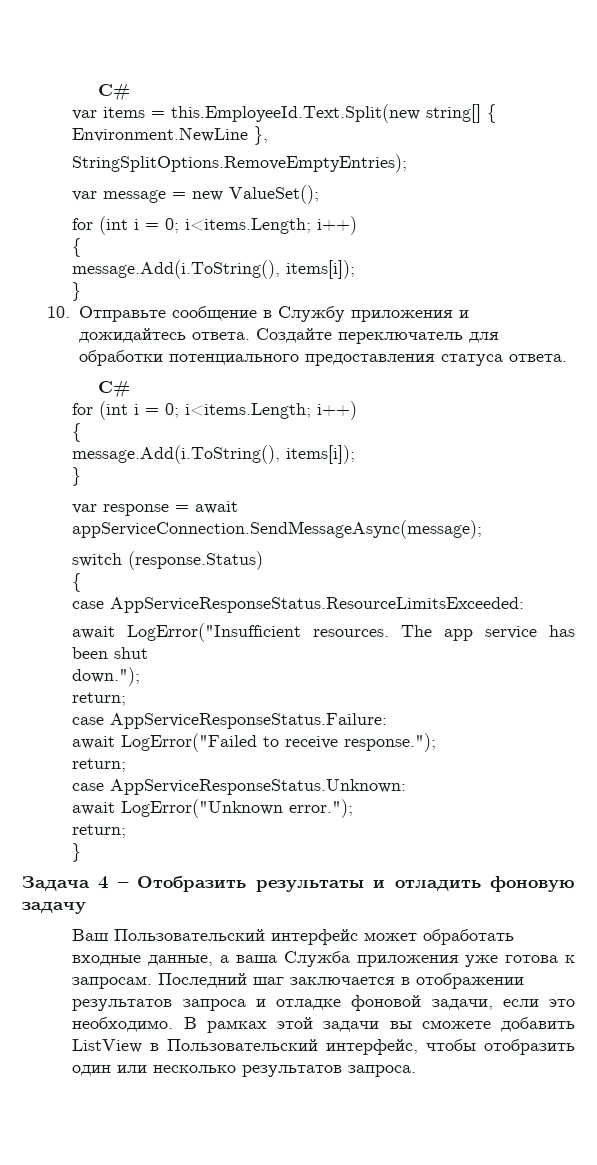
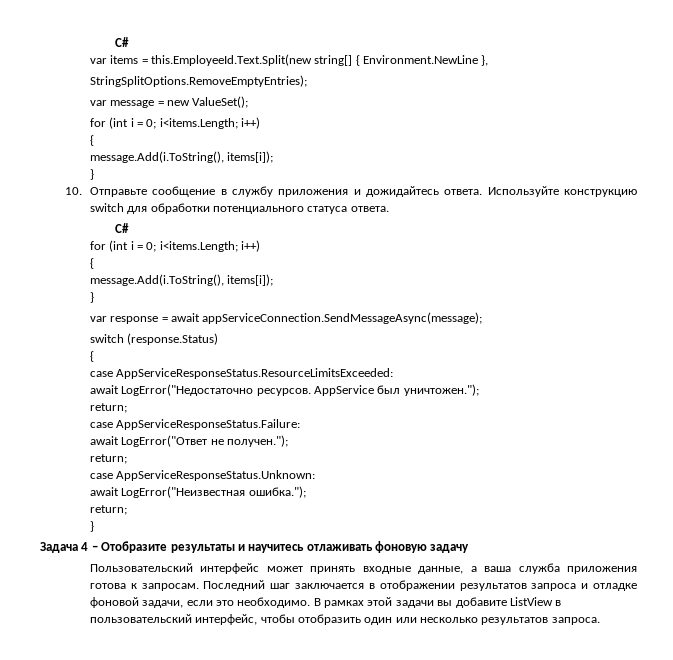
[277,306,345,322] Службу -> [231,186,273,197] службу
[255,328,463,344] Создайте переключатель -> [487,186,637,197] [89,203,124,212] Используйте конструкцию switch
[304,354,435,366] предоставления -> (304, 210) none
[127,623,575,642] [72,647,149,659] [72,667,141,686] LogError("Insufficient resources. The app service has been shut // down."); -> [121,384,479,396] LogError("Недостаточно ресурсов. AppService был уничтожен.");
[121,733,437,752] LogError("Failed to receive response."); -> [121,435,288,447] LogError("Ответ не получен.");
[121,799,354,818] LogError("Unknown error."); -> [121,486,306,498] LogError("Неизвестная ошибка.");
[137,876,247,892] Отобразить -> [101,541,168,553] Отобразите
[394,880,481,891] отладить -> [248,544,373,553] научитесь отлаживать
[72,929,109,941] Ваш -> (470, 548) none
[423,929,515,945] обработать -> [310,566,356,574] принять
[283,951,499,967] Служба приложения уже -> [518,563,637,574] служба приложения
[421,1017,575,1032] сможете добавить -> [455,597,507,608] добавите
[167,1039,319,1051] Пользовательский -> [89,614,192,623] пользовательский

